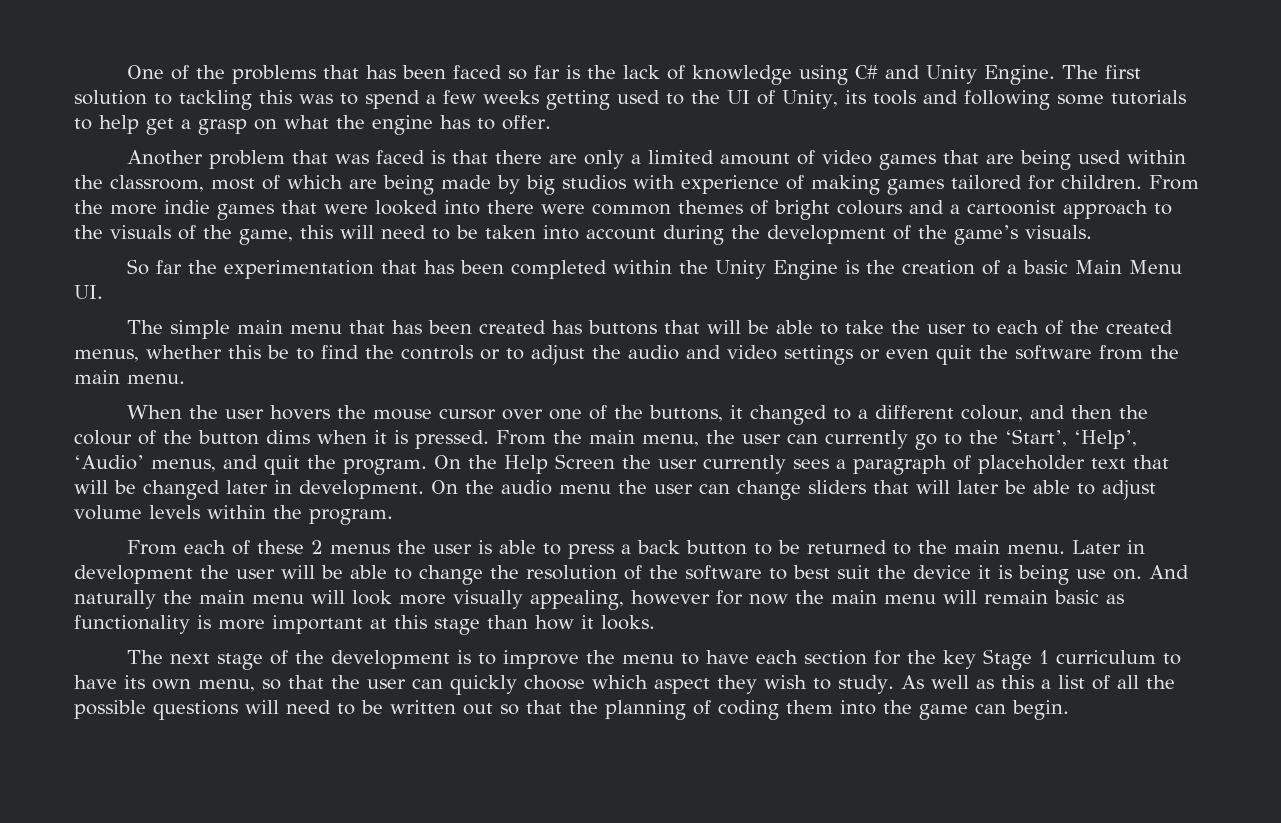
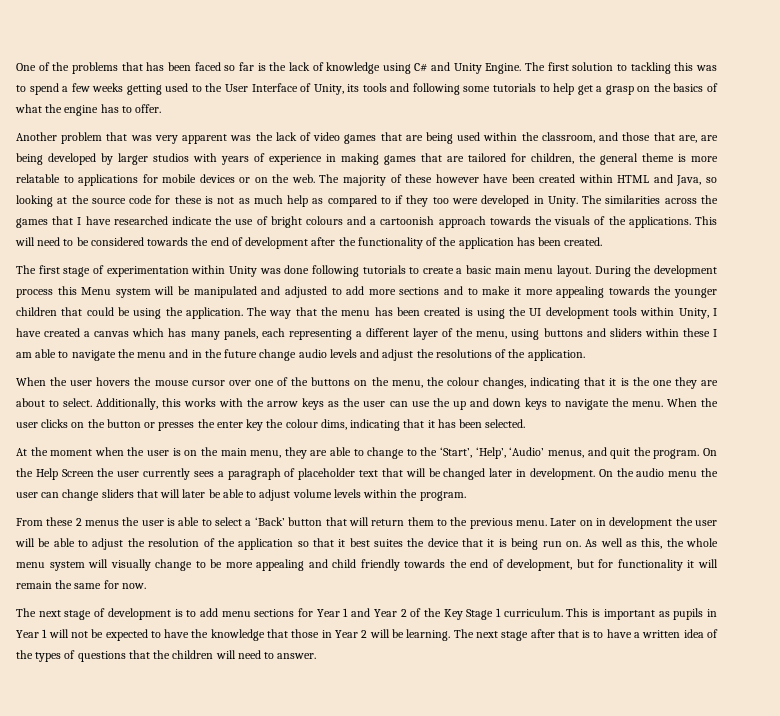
[727,90,750,104] UI -> [224,83,298,92] User Interface
(277, 124) none -> [653,83,718,92] the basics of
[375,150,790,169] faced is that there are only a limited amount -> [154,132,297,144] very apparent was the lack
[211,175,1199,195] [74,200,743,220] most of which are being made by big studios with experience of making games tailored for children. From the more indie games that were looked into there were common themes -> [599,132,719,143] [16,153,718,165] [16,174,717,186] [16,195,718,207] [16,216,254,228] and those that are, are being developed by larger studios with years of experience in making games that are tailored for children, the general theme is more relatable to applications for mobile devices or on the web. The majority of these however have been created within HTML and Java, so looking at the source code for these is not as much help as compared to if they too were developed in Unity. The similarities across the games that I have researched indicate the use
[967,200,1172,219] cartoonist approach to -> [380,216,531,228] cartoonish approach towards
[239,225,1092,245] [126,259,1182,280] [74,285,103,299] [126,320,1173,339] [74,345,1179,365] [74,370,185,384] game, this will need to be taken into account during the development of the game’s visuals. // So far the experimentation that has been completed within the Unity Engine is the creation of a basic Main Menu UI. // The simple main menu that has been created has buttons that will be able to take the user to each of the created menus, whether this be to find the controls or to adjust the audio and video settings or even quit the software from the main menu. -> [628,216,717,228] [15,237,603,249] [16,265,717,277] [16,286,717,298] [16,307,718,319] [16,328,717,340] [16,349,585,361] applications. This will need to be considered towards the end of development after the functionality of the application has been created. // The first stage of experimentation within Unity was done following tutorials to create a basic main menu layout. During the development process this Menu system will be manipulated and adjusted to add more sections and to make it more appealing towards the younger children that could be using the application. The way that the menu has been created is using the UI development tools within Unity, I have created a canvas which has many panels, each representing a different layer of the menu, using buttons and sliders within these I am able to navigate the menu and in the future change audio levels and adjust the resolutions of the application.
[648,405,1148,425] [74,430,937,450] buttons, it changed to a different colour, and then the colour of the button dims when it is pressed. From the main menu, the user can currently go -> [311,377,719,389] [16,398,718,410] [16,419,526,431] [16,447,405,459] buttons on the menu, the colour changes, indicating that it is the one they are about to select. Additionally, this works with the arrow keys as the user can use the up and down keys to navigate the menu. When the user clicks on the button or presses the enter key the colour dims, indicating that it has been selected. // At the moment when the user is on the main menu, they are able to change
[183,540,250,555] each of -> (43, 522) none
[567,540,1000,559] press a back button to be returned to the main -> [215,517,513,529] select a ‘Back’ button that will return them to the previous
(1121, 547) none -> [579,520,593,526] on
[419,565,483,585] change -> [92,538,124,550] adjust
[685,565,870,580] software to best suit -> [238,538,403,550] application so that it best suites
(971, 572) none -> [462,538,484,547] that
[1076,565,1189,580] [74,590,1124,610] [74,615,655,635] use on. And naturally the main menu will look more visually appealing, however for now the main menu will remain basic as functionality is more important at this stage than how it looks. -> [542,538,718,549] [16,559,718,571] [16,580,146,589] run on. As well as this, the whole menu system will visually change to be more appealing and child friendly towards the end of development, but for functionality it will remain the same for now.
[294,650,324,664] the -> (106, 612) none
[502,649,1181,670] [74,675,1175,695] [74,700,1069,720] improve the menu to have each section for the key Stage 1 curriculum to have its own menu, so that the user can quickly choose which aspect they wish to study. As well as this a list of all the possible questions will need to be written out so that the planning of coding them into the game can begin. -> [199,608,717,620] [16,629,718,641] [16,650,317,662] add menu sections for Year 1 and Year 2 of the Key Stage 1 curriculum. This is important as pupils in Year 1 will not be expected to have the knowledge that those in Year 2 will be learning. The next stage after that is to have a written idea of the types of questions that the children will need to answer.

